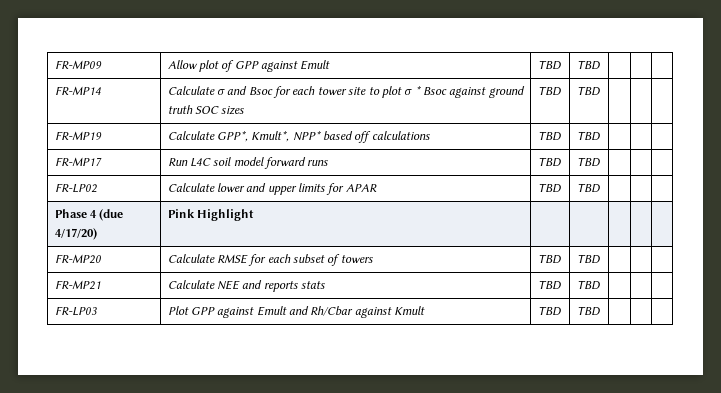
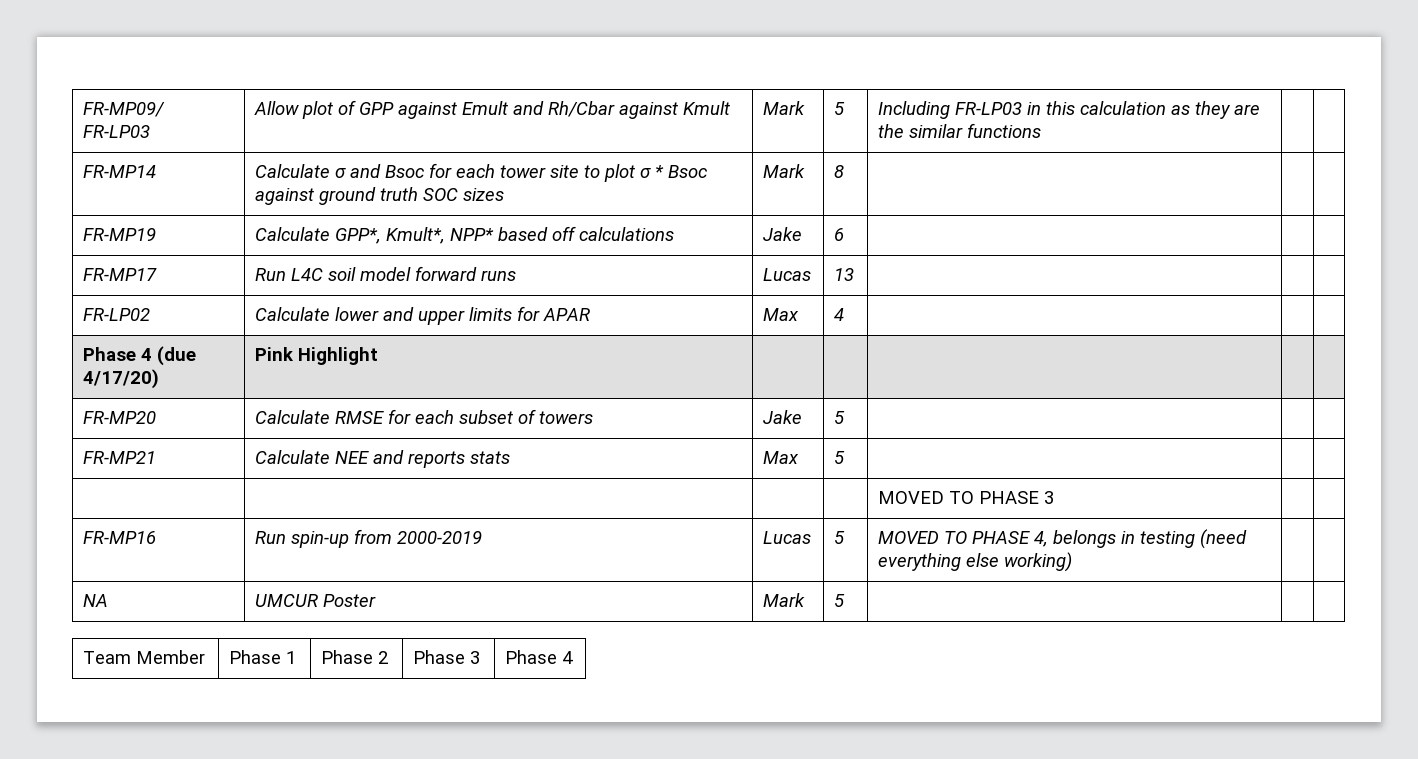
[54,60,102,69] FR-MP09 -> [83,102,166,117] [83,125,151,138] FR-MP09/ FR-LP03
[537,60,562,70] [576,60,601,70] | TBD | TBD | -> [513,101,731,119] [763,101,806,115] [834,102,846,115] [878,101,1261,119] [878,123,1042,138] and Rh/Cbar against Kmult | Mark | 5 | Including FR-LP03 in this calculation as they are the similar functions
[537,86,562,96] [576,86,601,96] TBD | TBD -> [763,164,806,178] [834,165,845,178] Mark | 8
[537,131,562,141] [576,131,601,141] TBD | TBD -> [763,227,803,241] [834,228,845,241] Jake | 6
[537,157,562,167] [576,157,601,167] TBD | TBD -> [763,268,812,281] [834,268,855,281] Lucas | 13
[537,183,562,193] [576,183,601,193] TBD | TBD -> [763,308,800,321] [834,308,845,321] Max | 4
[537,254,562,264] [576,254,601,264] TBD | TBD -> [763,410,803,424] [834,411,846,424] Jake | 5
[537,280,562,290] [576,280,601,290] [54,306,97,316] [167,306,426,318] [537,306,562,316] [576,306,601,316] TBD | TBD | | | // FR-LP03 | Plot GPP against Emult and Rh/Cbar against Kmult | TBD | TBD | | | -> [763,451,800,464] [834,451,846,464] [878,491,1055,504] [83,531,157,544] [255,529,483,548] [763,531,812,544] [834,531,846,544] [878,529,1248,549] [878,552,1073,572] [83,594,109,607] [255,594,377,607] [763,593,806,607] [834,594,846,607] [83,650,206,664] [229,650,297,664] [321,650,389,664] [413,650,481,664] [505,650,574,664] Max | 5 | | | // | | | | MOVED TO PHASE 3 | | // FR-MP16 | Run spin-up from 2000-2019 | Lucas | 5 | MOVED TO PHASE 4, belongs in testing (need everything else working) | | // NA | UMCUR Poster | Mark | 5 | | | // Team Member | Phase 1 | Phase 2 | Phase 3 | Phase 4

